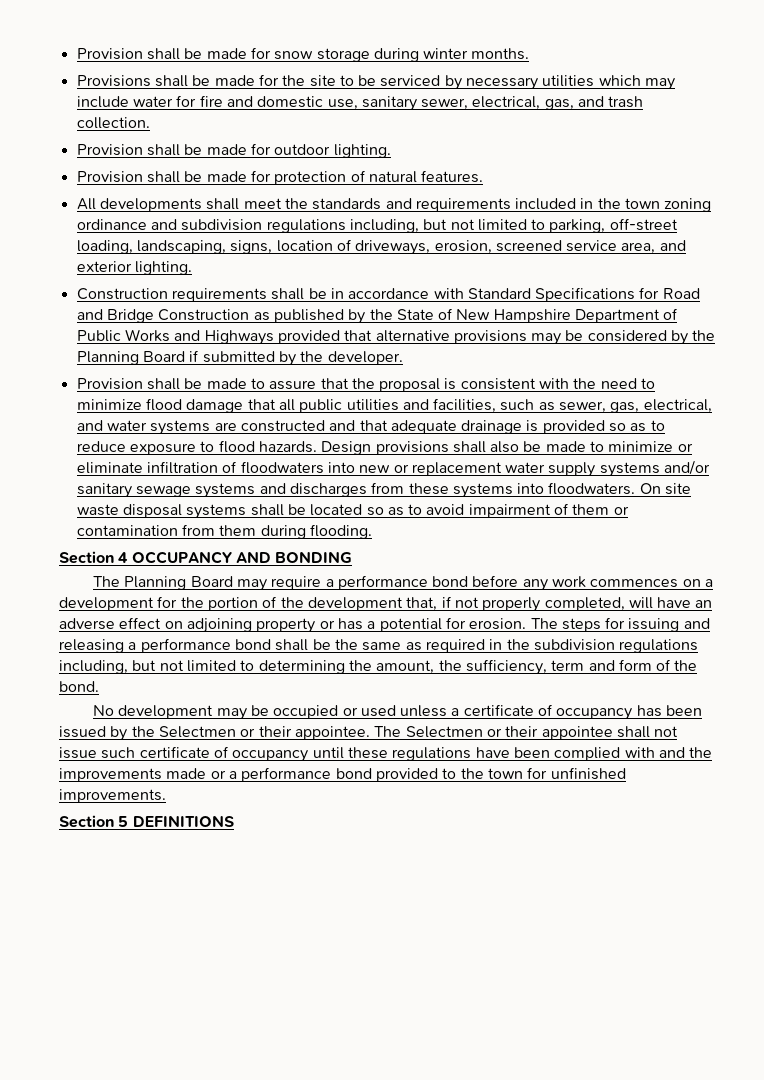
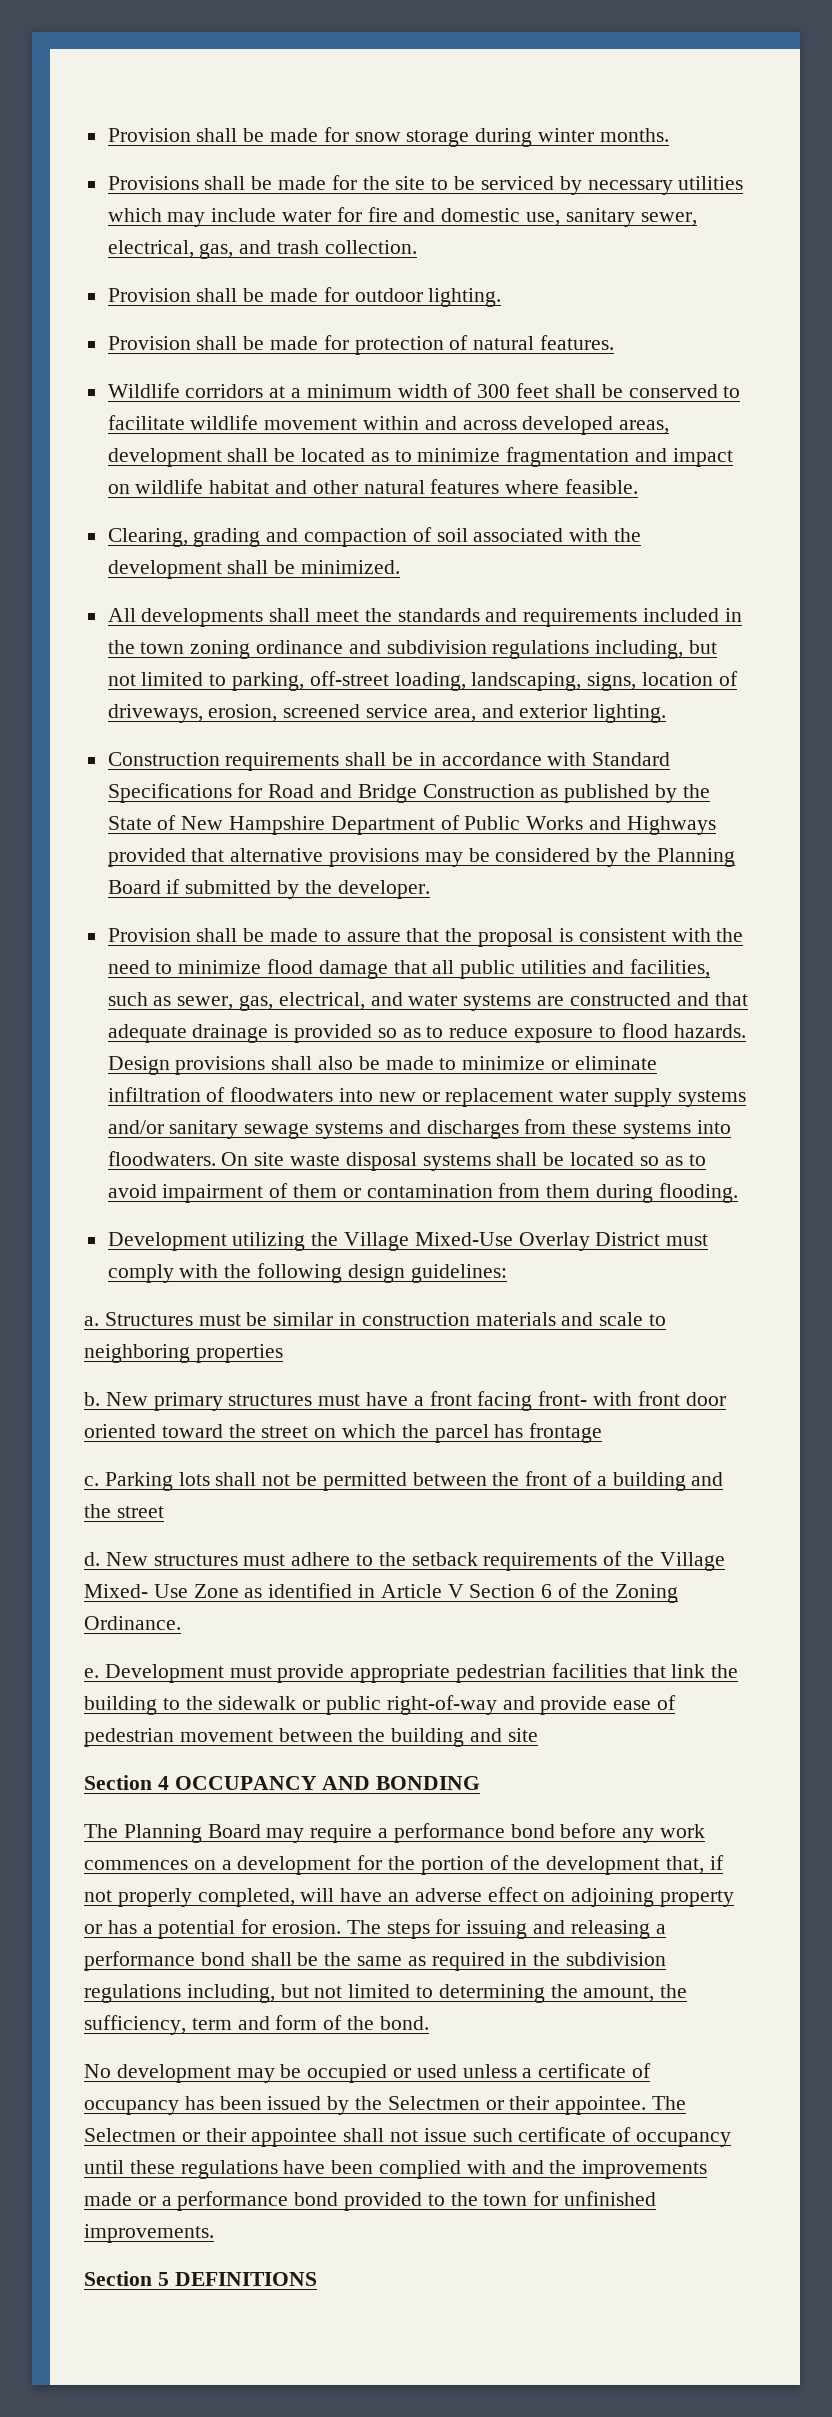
(484, 176) none -> [107,383,741,398] [107,415,670,435] [107,447,733,467] [107,479,639,494] [107,527,642,547] [107,560,401,579] // Wildlife corridors at a minimum width of 300 feet shall be conserved to facilitate wildlife movement within and across developed areas, development shall be located as to minimize fragmentation and impact on wildlife habitat and other natural features where feasible. // Clearing, grading and compaction of soil associated with the development shall be minimized.
(372, 531) none -> [107,1232,709,1251] [107,1263,507,1283] [84,1312,667,1326] [84,1344,283,1363] [84,1391,726,1411] [84,1423,603,1443] [84,1471,724,1491] [84,1504,164,1518] [84,1551,725,1571] [84,1583,678,1603] [84,1616,181,1630] [84,1663,739,1683] [84,1695,677,1715] [84,1728,538,1747] // Development utilizing the Village Mixed-Use Overlay District must comply with the following design guidelines: // a. Structures must be similar in construction materials and scale to neighboring properties // b. New primary structures must have a front facing front- with front door oriented toward the street on which the parcel has frontage // c. Parking lots shall not be permitted between the front of a building and the street // d. New structures must adhere to the setback requirements of the Village Mixed- Use Zone as identified in Article V Section 6 of the Zoning Ordinance. // e. Development must provide appropriate pedestrian facilities that link the building to the sidewalk or public right-of-way and provide ease of pedestrian movement between the building and site

